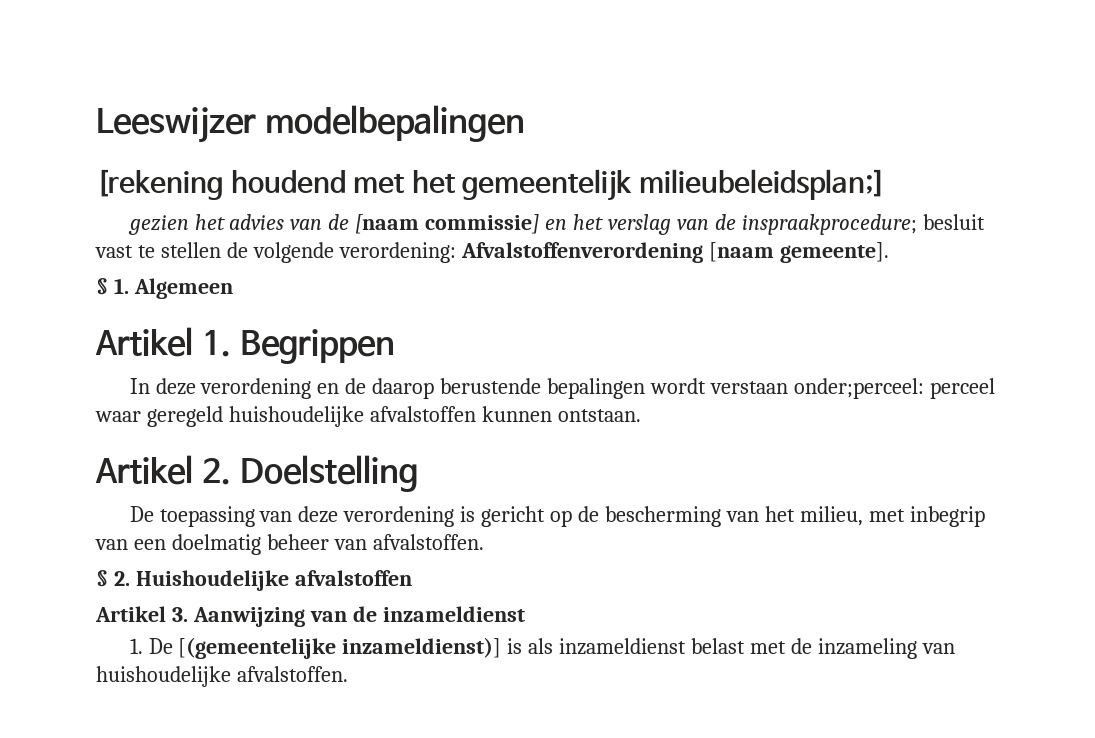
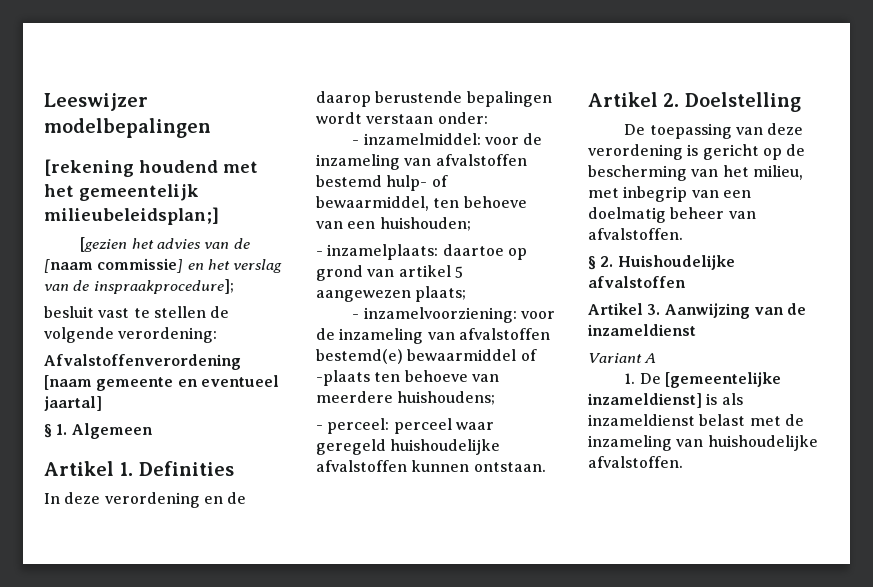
[127,215,189,235] gezien -> [80,237,128,252] [gezien
[741,214,917,235] inspraakprocedure; -> [93,279,234,294] inspraakprocedure]; //
(456, 252) none -> (218, 335) //
[779,242,889,263] gemeente]. -> [96,375,279,391] [44,396,102,411] gemeente en eventueel jaartal]
[239,329,395,364] Begrippen -> [138,461,234,476] Definities
[793,378,924,399] onder;perceel: -> [437,112,488,124] [352,133,543,145] [316,154,527,170] [316,175,448,191] [316,196,527,211] [316,217,471,231] [316,244,527,260] [316,265,463,281] [316,286,467,302] [352,307,556,323] [316,328,550,344] [316,349,537,364] [316,370,499,386] [316,391,496,405] [316,418,390,434] onder: // - inzamelmiddel: voor de inzameling van afvalstoffen bestemd hulp- of bewaarmiddel, ten behoeve van een huishouden; // - inzamelplaats: daartoe op grond van artikel 5 aangewezen plaats; // - inzamelvoorziening: voor de inzameling van afvalstoffen bestemd(e) bewaarmiddel of -plaats ten behoeve van meerdere huishoudens; // - perceel:
(525, 614) none -> [588,353,657,363] // Variant A
[178,637,502,659] [(gemeentelijke inzameldienst)] -> [665,372,782,388] [587,393,702,408] [gemeentelijke inzameldienst]

